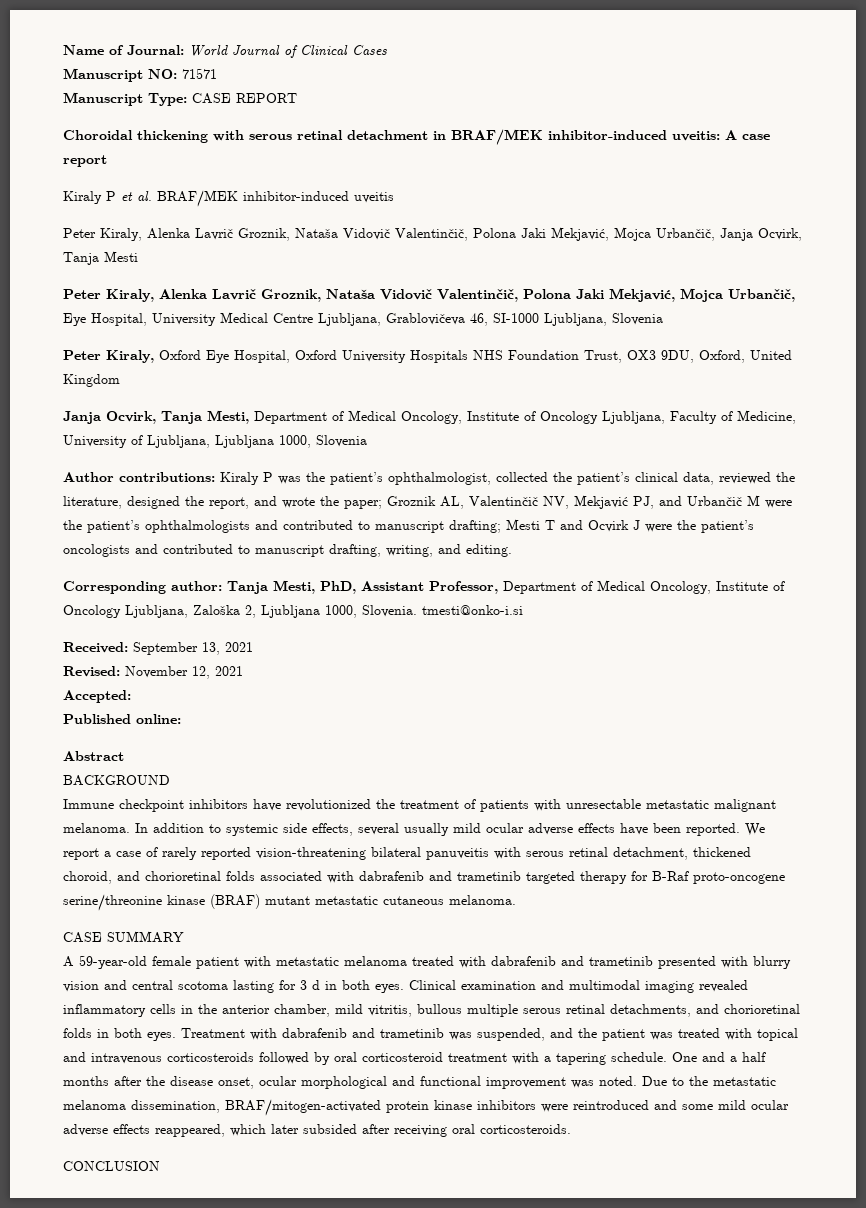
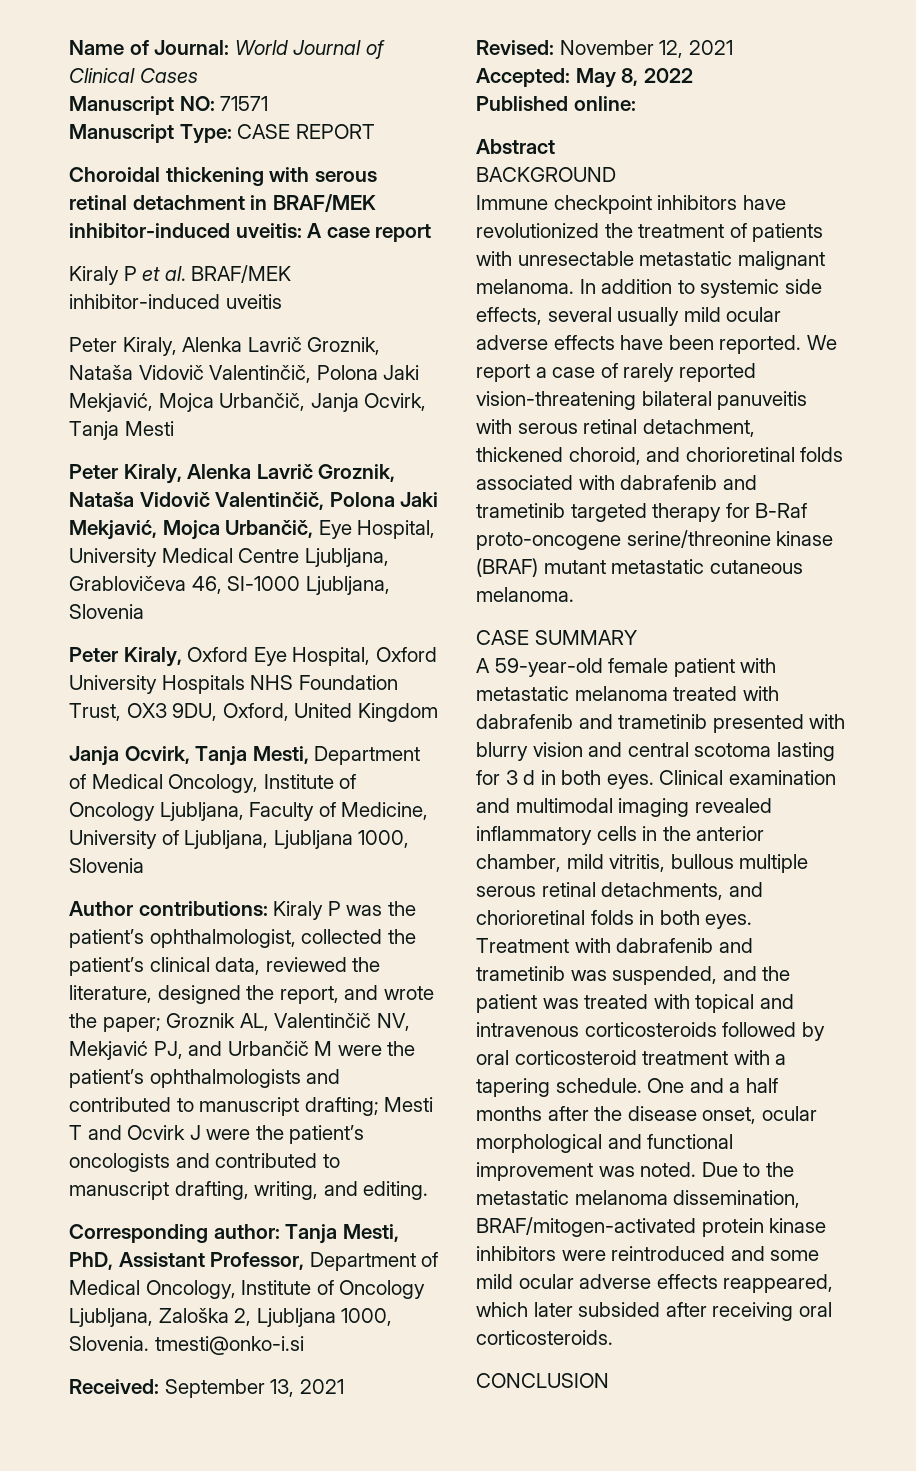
(131, 696) none -> [575,68,693,88] May 8, 2022

